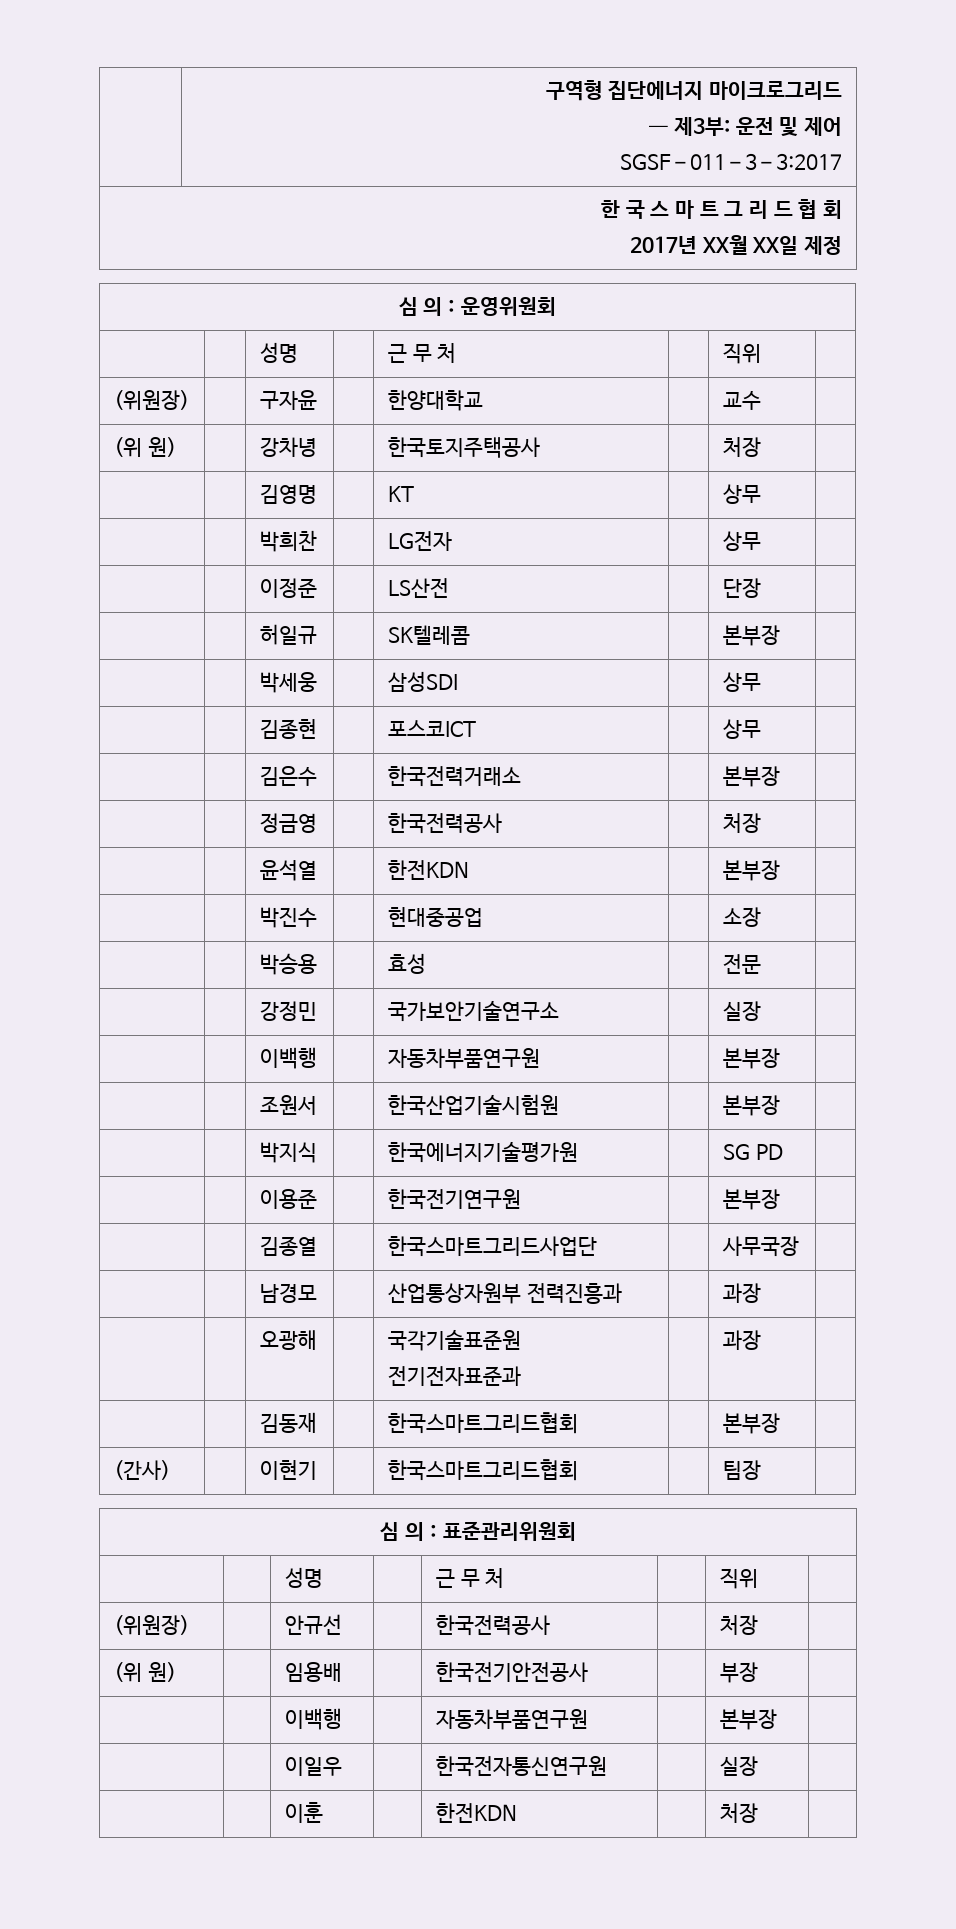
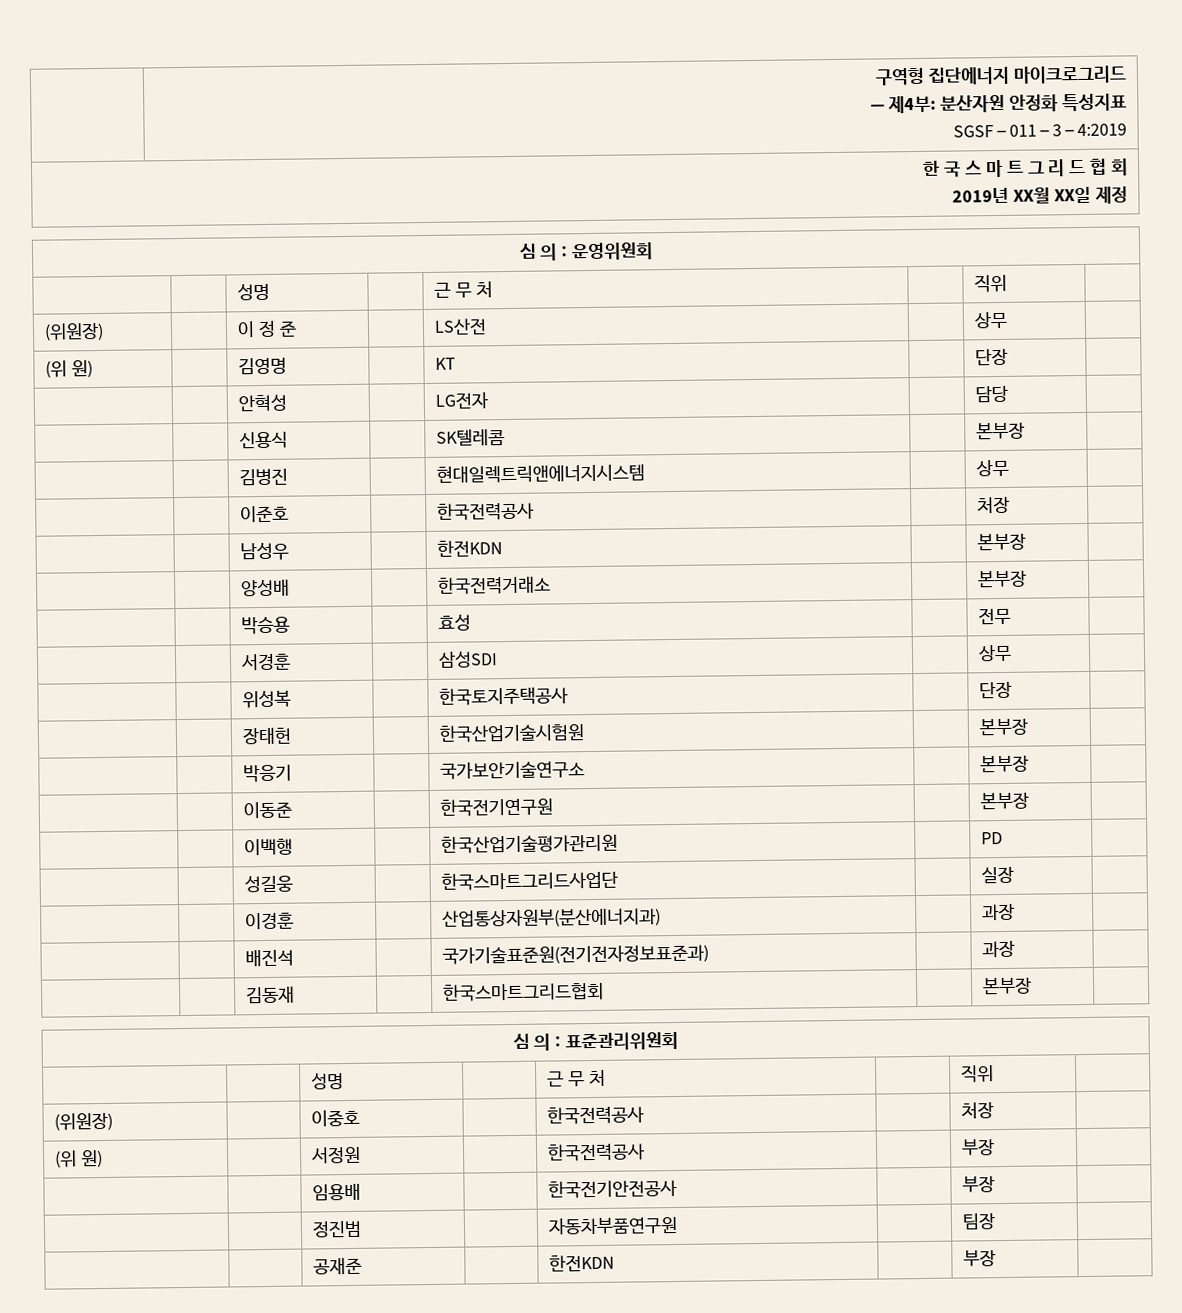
[674,117,843,137] 제3부: 운전 및 제어 -> [888,93,1128,114] 제4부: 분산자원 안정화 특성지표
[776,153,843,170] 3:2017 -> [1077,123,1128,137] 4:2019
[630,236,698,254] 2017년 -> [952,187,1010,204] 2019년
[259,390,317,410] [387,390,483,411] [722,391,761,410] [113,437,176,457] [259,437,317,457] [387,437,540,458] [722,437,761,457] 구자윤 | | 한양대학교 | | 교수 | // (위 원) | | 강차녕 | | 한국토지주택공사 | | 처장 | // | -> [236,320,297,338] [433,318,487,335] [973,311,1008,329] [44,360,93,378] 이 정 준 | | LS산전 | | 상무 | // (위 원) |
[722,484,761,504] [259,530,317,552] 상무 | // | | 박희찬 -> [974,348,1008,366] [237,394,287,412] 단장 | // | | 안혁성
[722,531,761,551] [259,578,317,598] [387,578,449,598] [722,578,761,598] [259,624,317,645] [387,625,470,645] [722,625,780,646] [259,672,317,693] [387,671,458,692] [722,672,761,692] [259,719,317,739] [387,720,476,737] [722,719,761,739] [259,766,317,786] [387,766,521,787] [722,766,780,787] [259,813,317,833] [387,813,502,834] [722,813,761,833] [259,860,317,881] [387,860,469,880] [722,860,780,881] [259,907,317,928] [387,907,483,927] [722,907,761,927] [259,953,317,975] [387,953,426,974] [722,954,761,974] [259,1001,317,1021] [387,1000,559,1022] [722,1001,761,1021] [259,1047,317,1069] [387,1048,540,1069] [722,1048,780,1069] [259,1095,317,1115] [387,1094,559,1116] [722,1095,780,1116] [259,1142,317,1163] [387,1141,578,1163] [722,1144,783,1160] [259,1189,317,1209] [387,1189,521,1210] [722,1189,780,1210] [259,1236,317,1256] [387,1236,597,1257] [721,1236,799,1257] [259,1283,317,1303] [387,1283,622,1304] [722,1283,761,1303] [259,1330,317,1350] [387,1329,521,1351] [387,1366,521,1386] 상무 | // | | 이정준 | | LS산전 | | 단장 | // | | 허일규 | | SK텔레콤 | | 본부장 | // | | 박세웅 | | 삼성SDI | | 상무 | // | | 김종현 | | 포스코ICT | | 상무 | // | | 김은수 | | 한국전력거래소 | | 본부장 | // | | 정금영 | | 한국전력공사 | | 처장 | // | | 윤석열 | | 한전KDN | | 본부장 | // | | 박진수 | | 현대중공업 | | 소장 | // | | 박승용 | | 효성 | | 전문 | // | | 강정민 | | 국가보안기술연구소 | | 실장 | // | | 이백행 | | 자동차부품연구원 | | 본부장 | // | | 조원서 | | 한국산업기술시험원 | | 본부장 | // | | 박지식 | | 한국에너지기술평가원 | | SG PD | // | | 이용준 | | 한국전기연구원 | | 본부장 | // | | 김종열 | | 한국스마트그리드사업단 | | 사무국장 | // | | 남경모 | | 산업통상자원부 전력진흥과 | | 과장 | // | | 오광해 | | 국각기술표준원 전기전자표준과 -> [974,385,1008,403] [238,431,288,449] [435,429,505,446] [975,421,1025,440] [238,468,288,486] [435,463,645,484] [975,459,1009,477] [239,505,289,523] [436,502,535,521] [976,496,1010,514] [239,542,289,561] [436,540,503,557] [976,532,1026,551] [240,578,290,597] [437,576,551,595] [976,569,1027,588] [240,616,290,635] [437,614,471,631] [977,607,1011,625] [239,653,291,671] [437,651,498,668] [977,644,1012,662] [241,690,291,709] [438,686,569,706] [978,681,1012,699] [241,726,292,745] [438,724,585,743] [978,717,1028,736] [242,764,292,783] [439,761,585,780] [979,754,1029,773] [242,801,292,819] [439,798,553,817] [979,791,1029,810] [243,838,293,856] [440,834,618,854] [980,831,1003,845] [243,875,293,893] [440,871,618,891] [980,866,1014,884] [244,912,294,930] [441,907,661,928] [981,903,1015,921] [244,949,294,967] [441,944,709,965] 담당 | // | | 신용식 | | SK텔레콤 | | 본부장 | // | | 김병진 | | 현대일렉트릭앤에너지시스템 | | 상무 | // | | 이준호 | | 한국전력공사 | | 처장 | // | | 남성우 | | 한전KDN | | 본부장 | // | | 양성배 | | 한국전력거래소 | | 본부장 | // | | 박승용 | | 효성 | | 전무 | // | | 서경훈 | | 삼성SDI | | 상무 | // | | 위성복 | | 한국토지주택공사 | | 단장 | // | | 장태헌 | | 한국산업기술시험원 | | 본부장 | // | | 박응기 | | 국가보안기술연구소 | | 본부장 | // | | 이동준 | | 한국전기연구원 | | 본부장 | // | | 이백행 | | 한국산업기술평가관리원 | | PD | // | | 성길웅 | | 한국스마트그리드사업단 | | 실장 | // | | 이경훈 | | 산업통상자원부(분산에너지과) | | 과장 | // | | 배진석 | | 국가기술표준원(전기전자정보표준과)
[113,1460,170,1480] [259,1460,317,1480] [387,1459,578,1481] [722,1460,761,1480] // (간사) | | 이현기 | | 한국스마트그리드협회 | | 팀장 | -> (1032, 985) none
[284,1614,342,1635] 안규선 -> [310,1109,360,1127] 이중호
(176, 1672) none -> [309,1146,361,1164] [546,1143,646,1162] [960,1139,995,1156] | 서정원 | | 한국전력공사 | | 부장 | // |
[284,1708,342,1730] [435,1709,588,1730] [719,1709,777,1730] [284,1757,342,1776] [435,1756,607,1777] [719,1756,758,1776] [284,1802,323,1823] [435,1803,517,1823] [719,1803,758,1823] 이백행 | | 자동차부품연구원 | | 본부장 | // | | 이일우 | | 한국전자통신연구원 | | 실장 | // | | 이훈 | | 한전KDN | | 처장 -> [311,1220,362,1238] [547,1216,678,1235] [961,1213,996,1230] [312,1256,362,1275] [548,1254,615,1272] [962,1250,996,1267] 정진범 | | 자동차부품연구원 | | 팀장 | // | | 공재준 | | 한전KDN | | 부장

